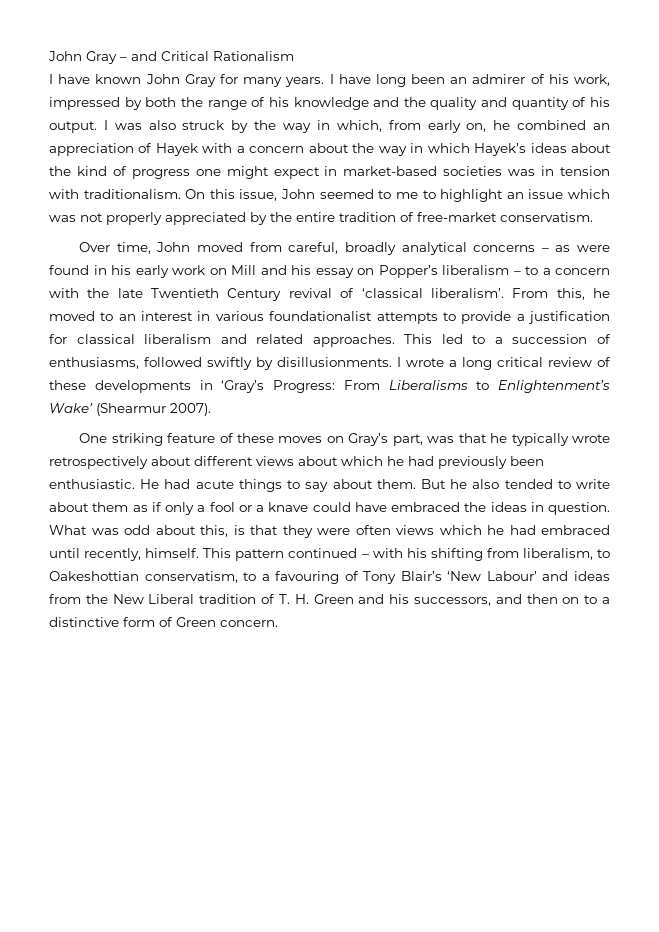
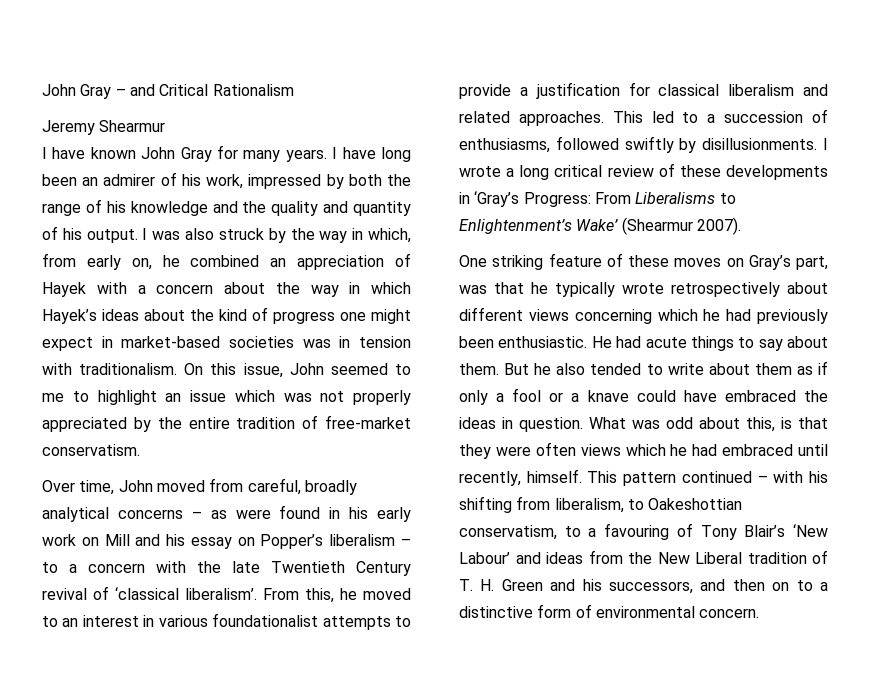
(294, 56) none -> [42,120,166,135] // Jeremy Shearmur
[298,456,338,466] about -> [574,309,652,324] concerning
[176,617,216,627] Green -> [595,606,695,618] environmental

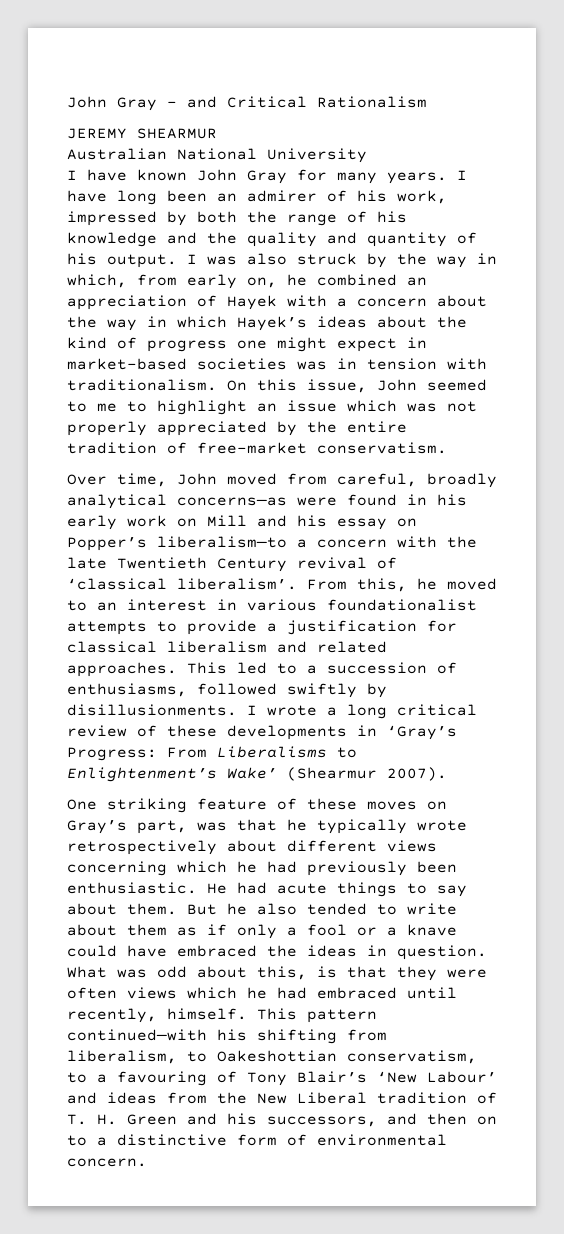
[42,120,166,135] Jeremy Shearmur -> [67,128,217,139] [67,148,367,163] JEREMY SHEARMUR // Australian National University
[117,509,227,519] concerns – as -> [177,497,287,506] concerns—as
[329,534,411,546] [42,562,58,573] liberalism – to -> [157,536,287,548] liberalism—to
[681,471,804,483] continued – with -> [67,1029,207,1041] continued—with

